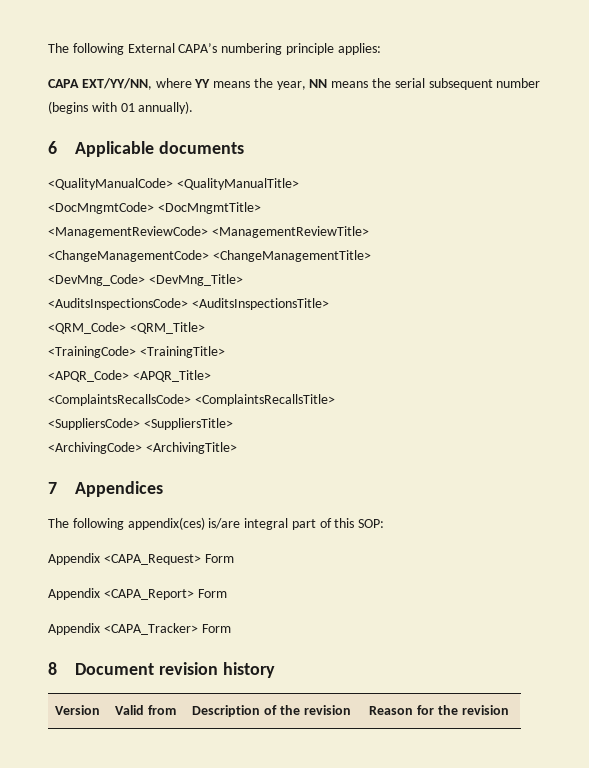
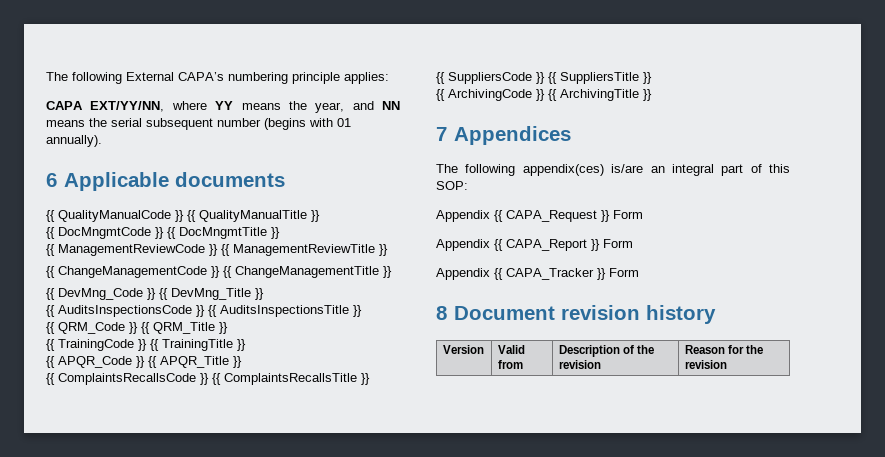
(306, 85) none -> [352,101,374,110] and
[48,178,299,190] [48,202,261,214] [48,226,369,238] [48,250,371,262] [48,274,243,286] [48,298,329,310] [48,322,205,334] [48,346,225,358] [48,370,211,382] [48,394,335,406] [48,418,233,430] [48,442,237,454] <QualityManualCode> <QualityManualTitle> // <DocMngmtCode> <DocMngmtTitle> // <ManagementReviewCode> <ManagementReviewTitle> // <ChangeManagementCode> <ChangeManagementTitle> // <DevMng_Code> <DevMng_Title> // <AuditsInspectionsCode> <AuditsInspectionsTitle> // <QRM_Code> <QRM_Title> // <TrainingCode> <TrainingTitle> // <APQR_Code> <APQR_Title> // <ComplaintsRecallsCode> <ComplaintsRecallsTitle> // <SuppliersCode> <SuppliersTitle> // <ArchivingCode> <ArchivingTitle> -> [46,210,320,222] [46,227,280,239] [46,244,388,256] [46,266,392,278] [46,288,264,300] [46,305,362,317] [46,322,228,334] [46,339,246,351] [46,356,242,368] [46,373,370,385] [436,72,652,84] [436,89,652,101] {{ QualityManualCode }} {{ QualityManualTitle }} // {{ DocMngmtCode }} {{ DocMngmtTitle }} // {{ ManagementReviewCode }} {{ ManagementReviewTitle }} // {{ ChangeManagementCode }} {{ ChangeManagementTitle }} // {{ DevMng_Code }} {{ DevMng_Title }} // {{ AuditsInspectionsCode }} {{ AuditsInspectionsTitle }} // {{ QRM_Code }} {{ QRM_Title }} // {{ TrainingCode }} {{ TrainingTitle }} // {{ APQR_Code }} {{ APQR_Title }} // {{ ComplaintsRecallsCode }} {{ ComplaintsRecallsTitle }} // {{ SuppliersCode }} {{ SuppliersTitle }} // {{ ArchivingCode }} {{ ArchivingTitle }}
(241, 523) none -> [650,166,665,173] an
[103,554,234,565] [48,588,227,600] [48,623,198,635] <CAPA_Request> Form // Appendix <CAPA_Report> Form // Appendix <CAPA_Tracker> -> [494,210,643,222] [436,239,633,251] [436,268,606,280] {{ CAPA_Request }} Form // Appendix {{ CAPA_Report }} Form // Appendix {{ CAPA_Tracker }}

